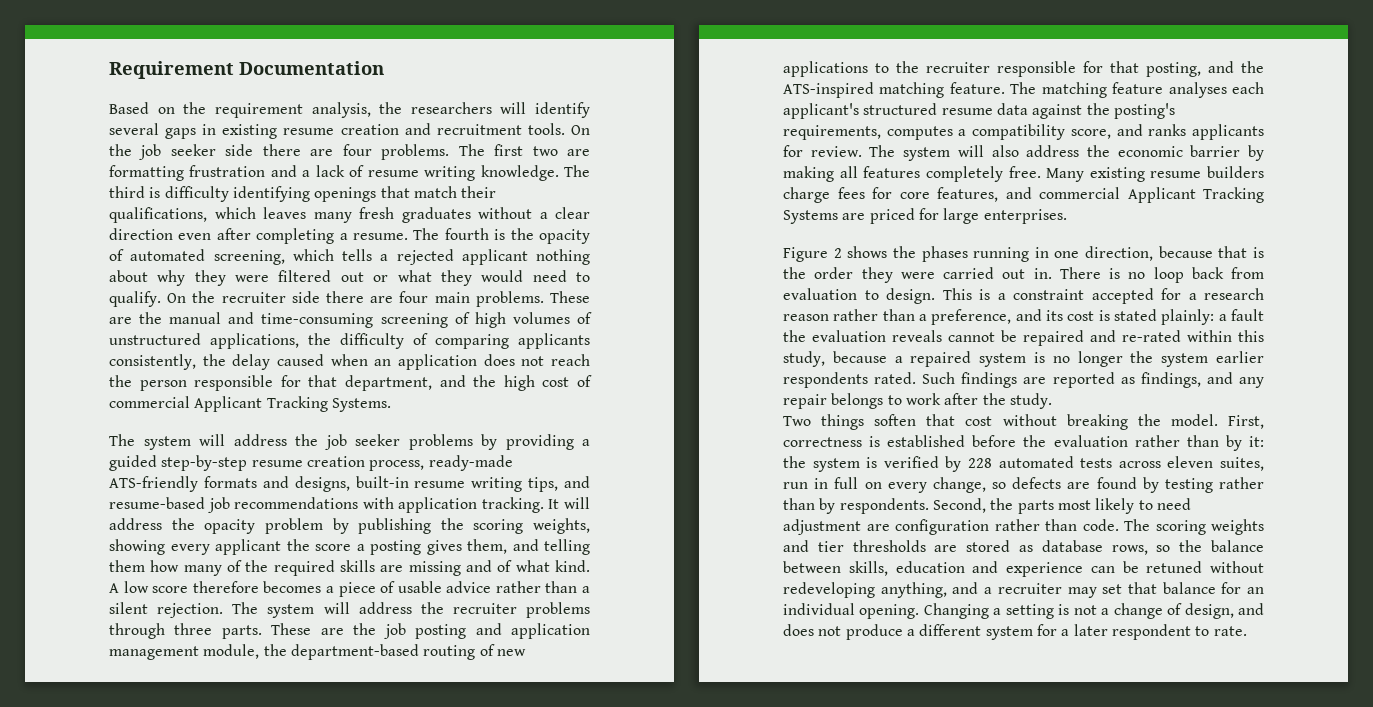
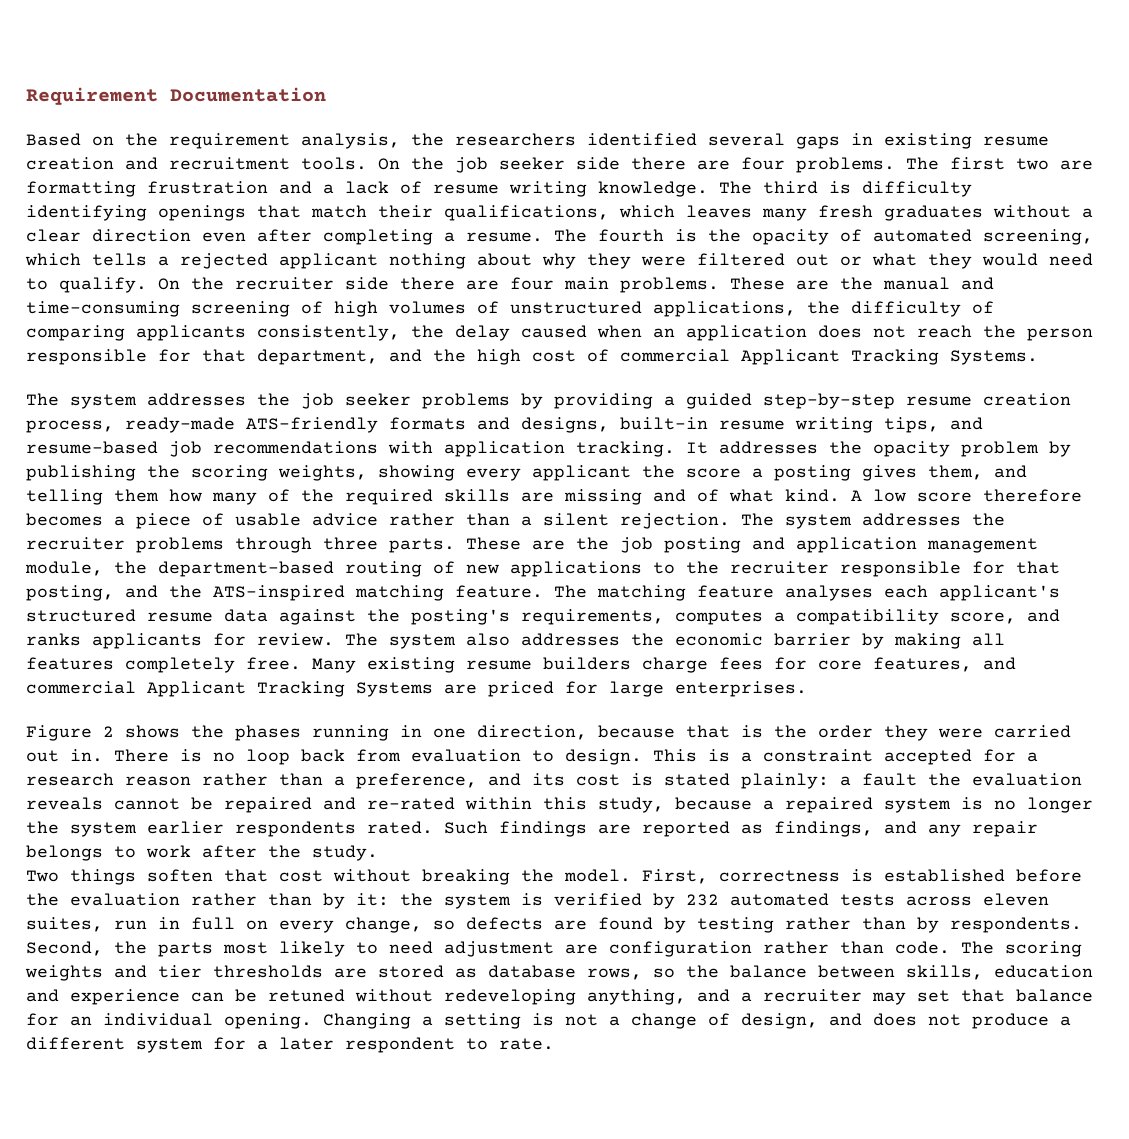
[500,102,590,118] will identify -> [587,133,697,146] identified
[199,434,287,446] will address -> [147,393,246,406] addresses
[564,497,590,509] [109,518,162,530] will address -> [719,441,818,454] addresses
[323,602,412,614] will address -> [862,513,961,526] addresses
[957,145,1080,157] will also address -> [466,633,620,646] also addresses
[968,458,992,468] 228 -> [686,894,719,906] 232

